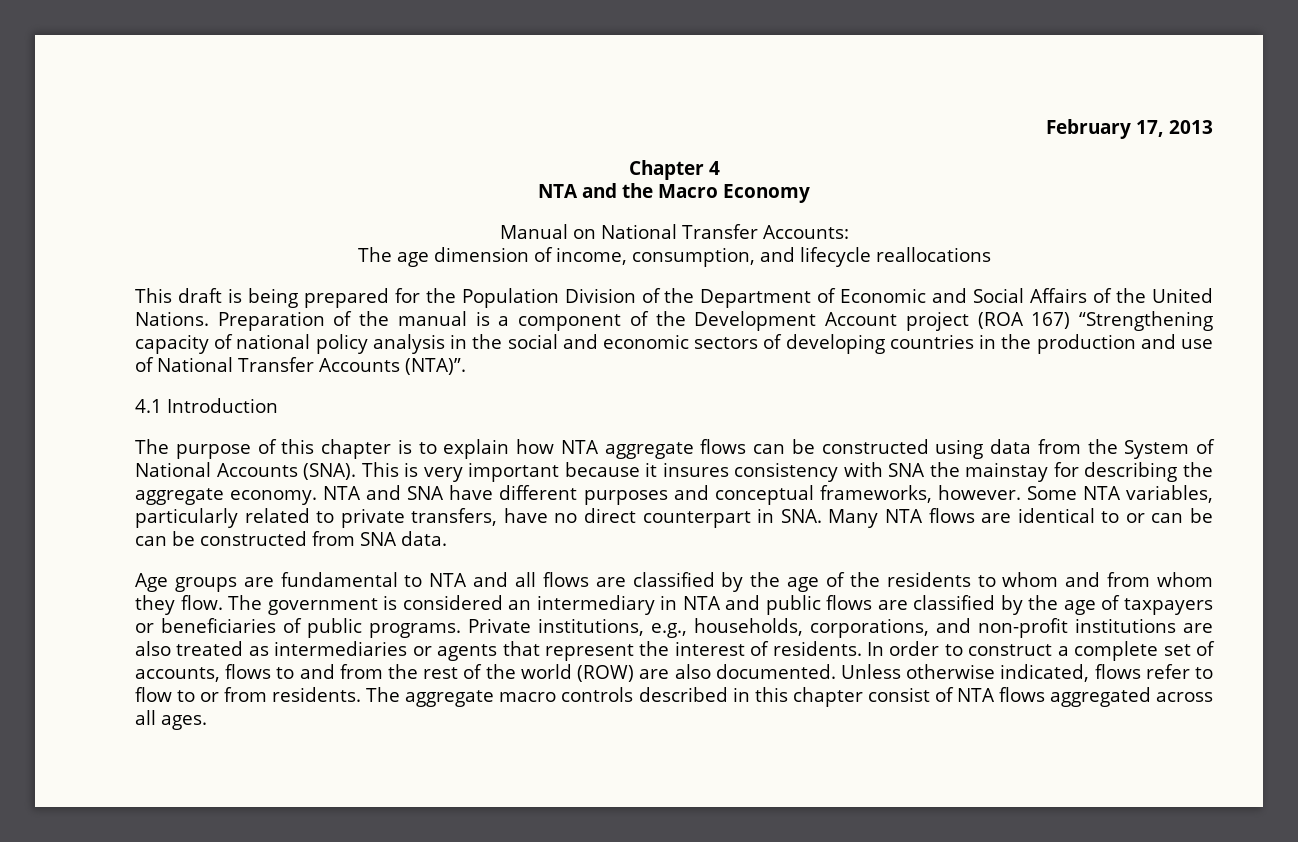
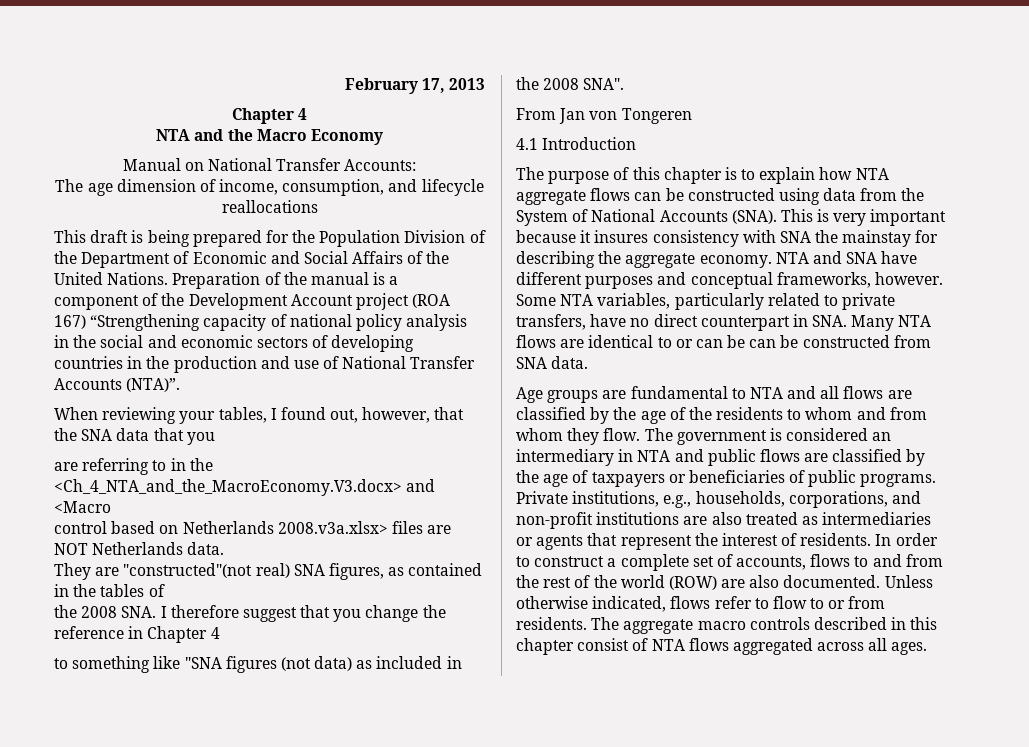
(466, 366) none -> [54,407,465,424] [54,428,215,445] [54,458,213,475] [54,479,436,496] [54,501,111,513] [54,521,452,534] [54,542,225,555] [54,563,483,580] [54,584,165,597] [54,605,446,622] [54,626,220,643] [54,656,462,673] [516,77,625,90] [516,108,692,124] // When reviewing your tables, I found out, however, that the SNA data that you // are referring to in the <Ch_4_NTA_and_the_MacroEconomy.V3.docx> and <Macro // control based on Netherlands 2008.v3a.xlsx> files are NOT Netherlands data. // They are "constructed"(not real) SNA figures, as contained in the tables of // the 2008 SNA. I therefore suggest that you change the reference in Chapter 4 // to something like "SNA figures (not data) as included in the 2008 SNA". // From Jan von Tongeren

